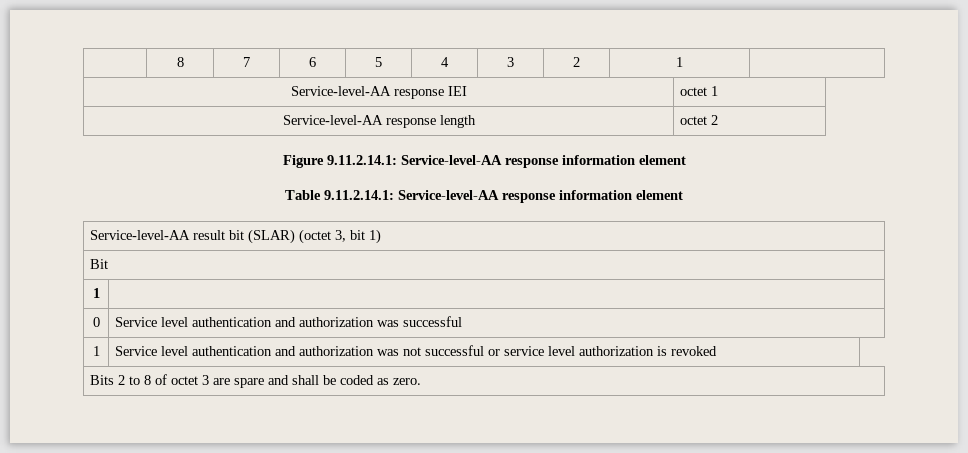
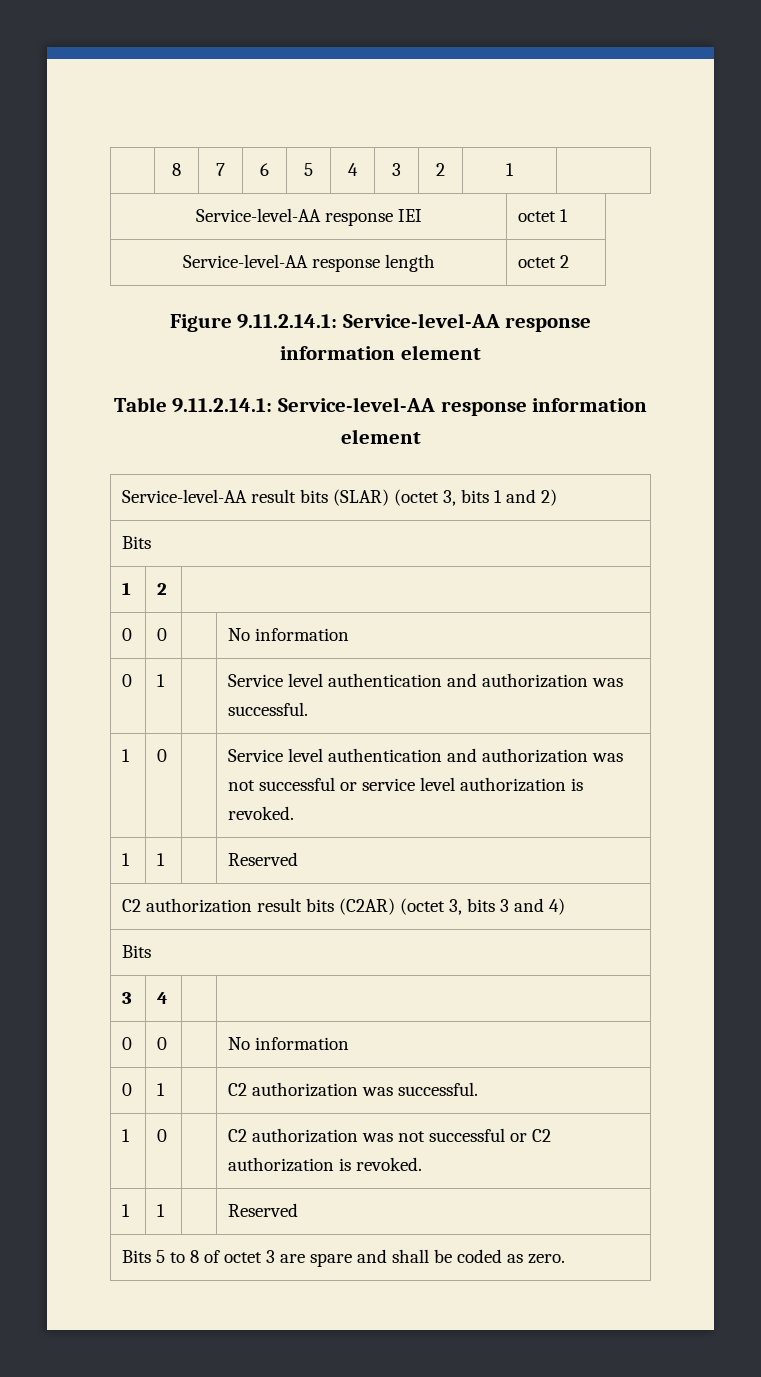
[228,230,244,240] bit -> [300,489,329,503] bits
[349,229,381,244] [89,259,108,269] [92,288,100,298] [92,317,100,327] [114,316,462,327] [92,346,100,356] bit 1) // Bit // 1 | // 0 | Service level authentication and authorization was successful // 1 -> [461,489,558,506] [122,536,152,549] [122,582,132,595] [157,583,168,595] [122,628,133,641] [157,628,168,641] [228,628,350,641] [122,674,133,687] [157,674,166,687] [228,673,624,688] [228,702,309,716] [122,749,131,762] [157,749,168,762] bits 1 and 2) // Bits // 1 | 2 | // 0 | 0 | | No information // 0 | 1 | | Service level authentication and authorization was successful. // 1 | 0 |
[670,346,717,356] [89,375,125,385] revoked // Bits 2 -> [228,806,295,820] [122,853,131,866] [157,853,166,866] [228,852,299,866] [122,898,566,915] [122,945,152,958] [122,992,133,1004] [157,992,169,1004] [122,1037,133,1050] [157,1037,168,1050] [228,1037,350,1050] [122,1083,133,1096] [157,1083,166,1096] [228,1082,479,1097] [122,1129,131,1142] [157,1129,168,1142] [228,1128,552,1143] [228,1157,423,1172] [122,1204,131,1217] [157,1204,166,1217] [228,1203,299,1217] [122,1250,166,1263] revoked. // 1 | 1 | | Reserved // C2 authorization result bits (C2AR) (octet 3, bits 3 and 4) // Bits // 3 | 4 | | // 0 | 0 | | No information // 0 | 1 | | C2 authorization was successful. // 1 | 0 | | C2 authorization was not successful or C2 authorization is revoked. // 1 | 1 | | Reserved // Bits 5

